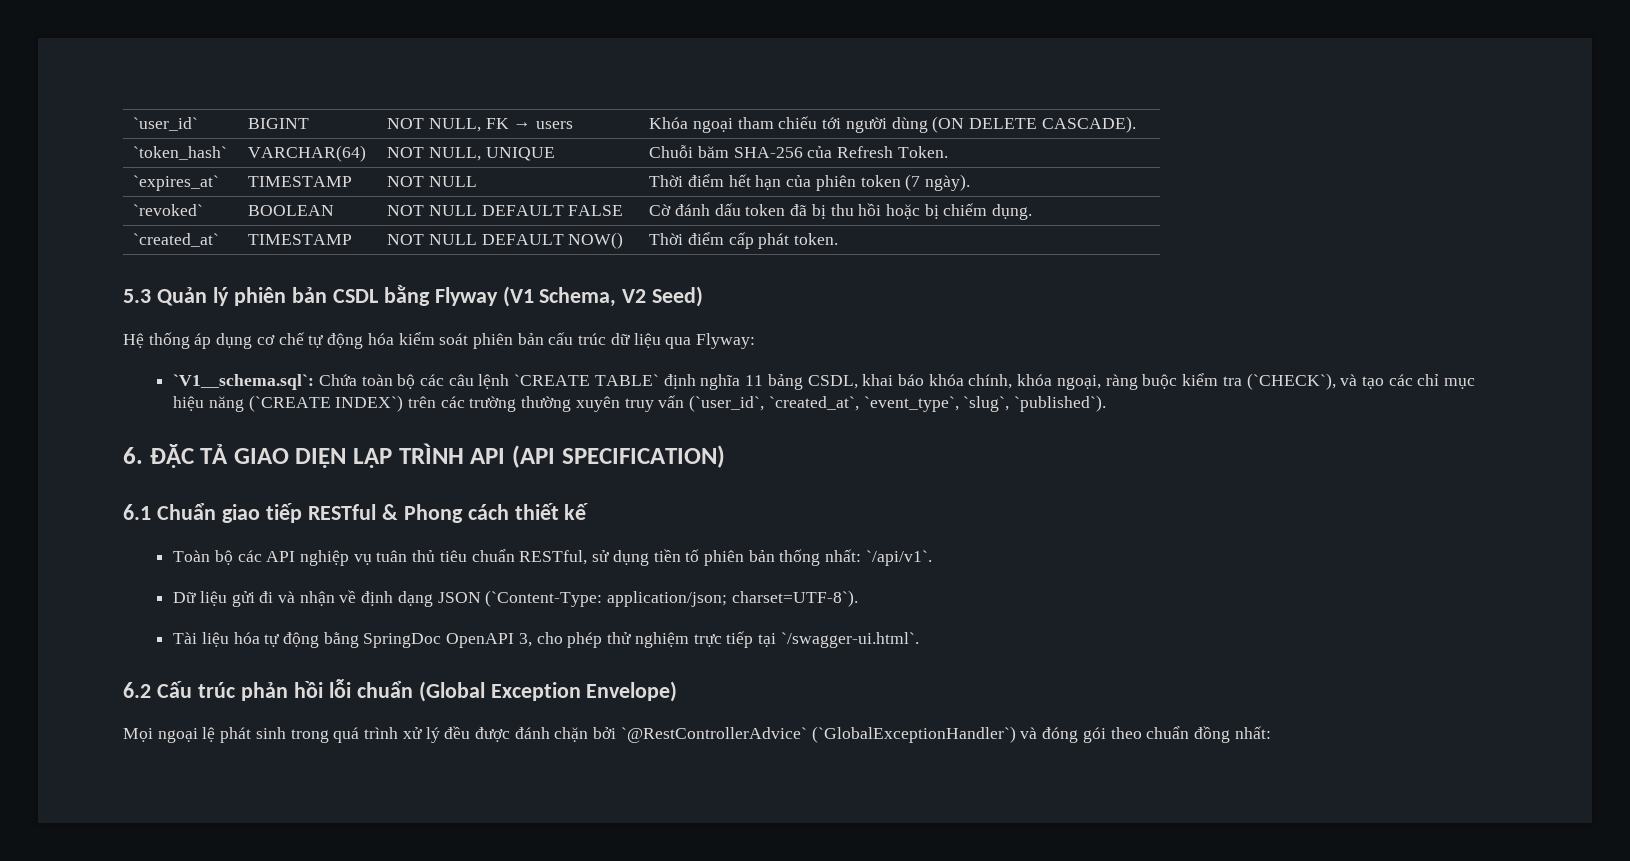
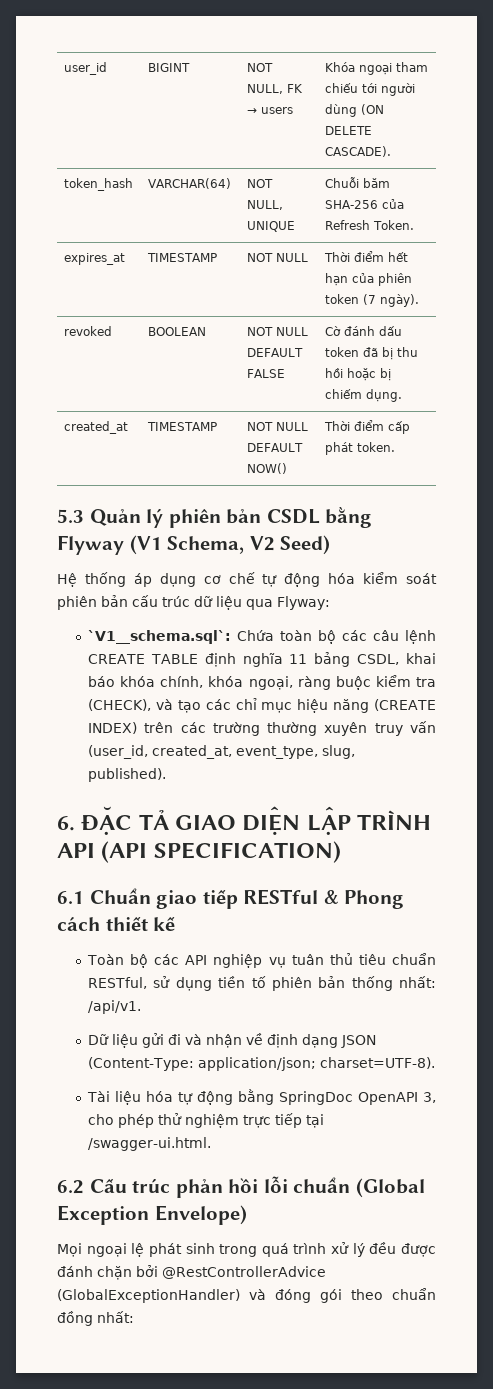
[133,117,199,131] `user_id` -> [64,62,108,75] user_id
[133,146,228,160] `token_hash` -> [64,178,134,191] token_hash
[133,175,220,191] `expires_at` -> [64,253,126,265] expires_at
[133,204,204,216] `revoked` -> [64,326,113,336] revoked
[133,233,220,247] `created_at` -> [64,421,129,434] created_at
[514,374,659,386] `CREATE TABLE` -> [88,654,198,664] CREATE TABLE
[1246,373,1336,390] (`CHECK`), -> [88,699,152,711] (CHECK),
[248,395,404,412] (`CREATE INDEX`) -> [374,699,437,711] [88,722,138,734] (CREATE INDEX)
[689,395,1106,412] (`user_id`, `created_at`, `event_type`, `slug`, `published`). -> [88,745,356,759] [88,768,167,782] (user_id, created_at, event_type, slug, published).
[865,550,932,566] `/api/v1`. -> [88,1000,142,1014] /api/v1.
[485,590,858,607] (`Content-Type: application/json; charset=UTF-8`). -> [88,1057,436,1071] (Content-Type: application/json; charset=UTF-8).
[780,632,919,648] `/swagger-ui.html`. -> [88,1137,212,1151] /swagger-ui.html.
[620,726,1016,743] `@RestControllerAdvice` (`GlobalExceptionHandler`) -> [162,1266,326,1279] [57,1289,240,1303] @RestControllerAdvice (GlobalExceptionHandler)

